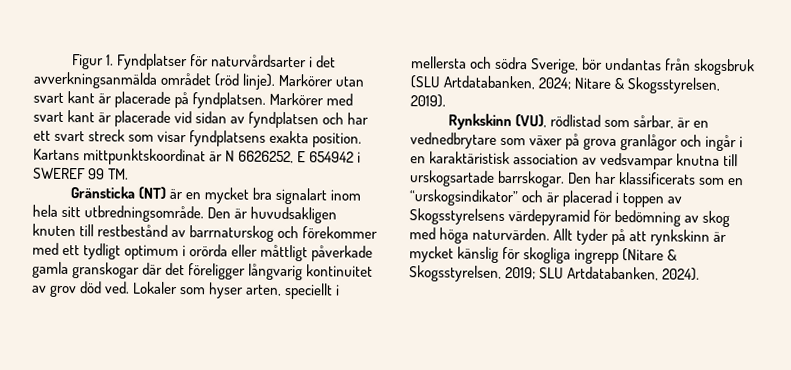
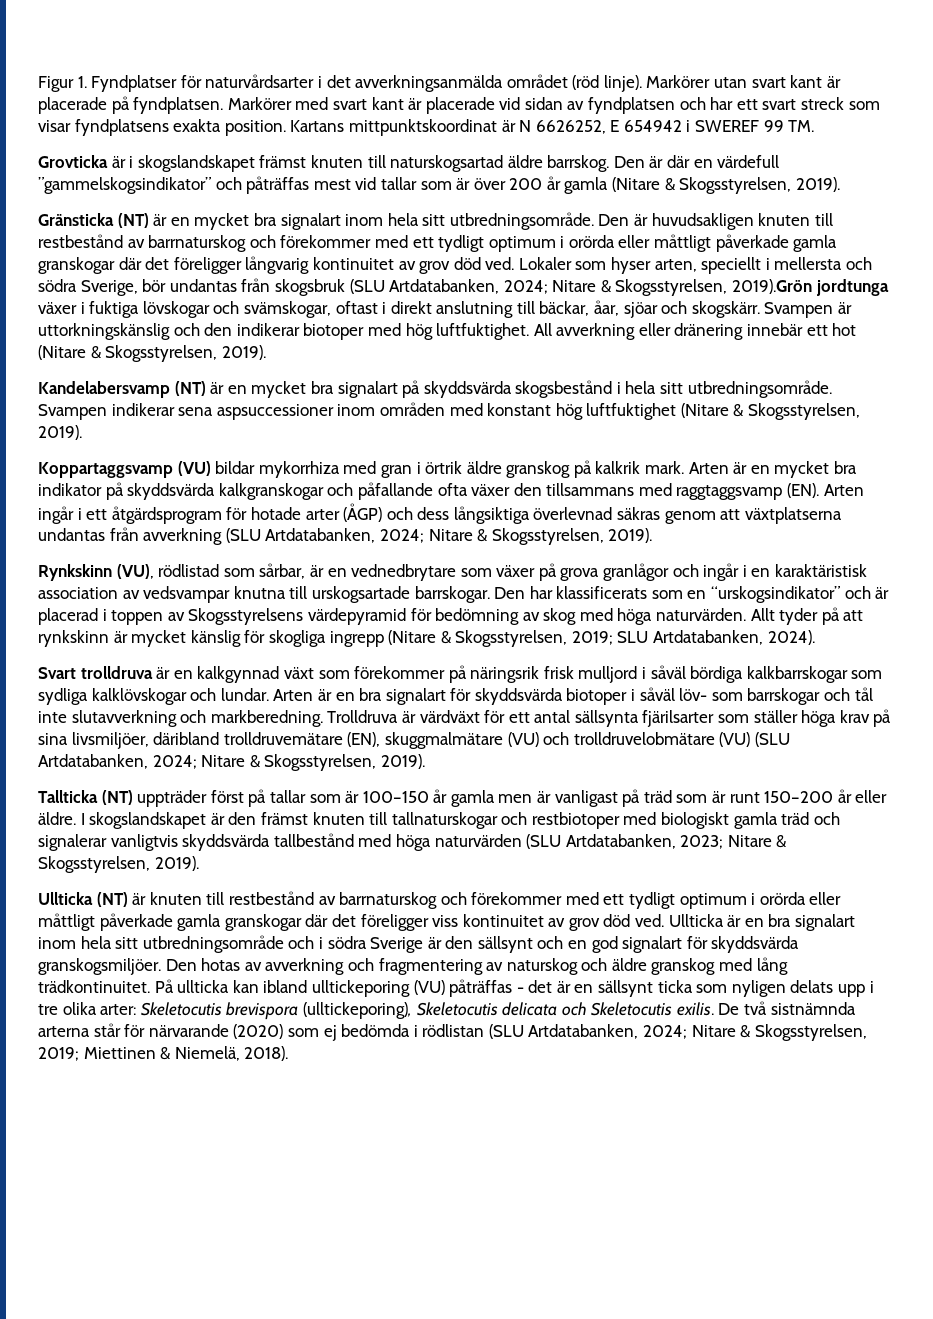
(130, 174) none -> [38,155,780,172] [38,176,840,194] // Grovticka är i skogslandskapet främst knuten till naturskogsartad äldre barrskog. Den är där en värdefull ”gammelskogsindikator” och påträffas mest vid tallar som är över 200 år gamla (Nitare & Skogsstyrelsen, 2019).
(721, 85) none -> [732,279,889,296] [38,300,853,318] [38,323,857,340] [38,345,266,362] [38,380,832,398] [38,402,861,420] [38,425,82,440] [38,460,858,478] [38,482,864,500] [38,503,842,524] [38,527,604,545] 2019).Grön jordtunga växer i fuktiga lövskogar och svämskogar, oftast i direkt anslutning till bäckar, åar, sjöar och skogskärr. Svampen är uttorkningskänslig och den indikerar biotoper med hög luftfuktighet. All avverkning eller dränering innebär ett hot (Nitare & Skogsstyrelsen, 2019). // Kandelabersvamp (NT) är en mycket bra signalart på skyddsvärda skogsbestånd i hela sitt utbredningsområde. Svampen indikerar sena aspsuccessioner inom områden med konstant hög luftfuktighet (Nitare & Skogsstyrelsen, 2019). // Koppartaggsvamp (VU) bildar mykorrhiza med gran i örtrik äldre granskog på kalkrik mark. Arten är en mycket bra indikator på skyddsvärda kalkgranskogar och påfallande ofta växer den tillsammans med raggtaggsvamp (EN). Arten ingår i ett åtgärdsprogram för hotade arter (ÅGP) och dess långsiktiga överlevnad säkras genom att växtplatserna undantas från avverkning (SLU Artdatabanken, 2024; Nitare & Skogsstyrelsen,
(701, 274) none -> [38,665,883,683] [38,687,873,705] [38,709,892,727] [38,732,790,749] [38,754,425,771] [38,789,888,807] [38,812,840,829] [38,833,788,851] [38,856,199,873] [38,891,842,909] [38,913,856,931] [38,935,800,953] [38,957,788,975] [38,979,874,997] [38,1001,856,1020] [38,1023,867,1041] [38,1046,289,1061] // Svart trolldruva är en kalkgynnad växt som förekommer på näringsrik frisk mulljord i såväl bördiga kalkbarrskogar som sydliga kalklövskogar och lundar. Arten är en bra signalart för skyddsvärda biotoper i såväl löv- som barrskogar och tål inte slutavverkning och markberedning. Trolldruva är värdväxt för ett antal sällsynta fjärilsarter som ställer höga krav på sina livsmiljöer, däribland trolldruvemätare (EN), skuggmalmätare (VU) och trolldruvelobmätare (VU) (SLU Artdatabanken, 2024; Nitare & Skogsstyrelsen, 2019). // Tallticka (NT) uppträder först på tallar som är 100–150 år gamla men är vanligast på träd som är runt 150–200 år eller äldre. I skogslandskapet är den främst knuten till tallnaturskogar och restbiotoper med biologiskt gamla träd och signalerar vanligtvis skyddsvärda tallbestånd med höga naturvärden (SLU Artdatabanken, 2023; Nitare & Skogsstyrelsen, 2019). // Ullticka (NT) är knuten till restbestånd av barrnaturskog och förekommer med ett tydligt optimum i orörda eller måttligt påverkade gamla granskogar där det föreligger viss kontinuitet av grov död ved. Ullticka är en bra signalart inom hela sitt utbredningsområde och i södra Sverige är den sällsynt och en god signalart för skyddsvärda granskogsmiljöer. Den hotas av avverkning och fragmentering av naturskog och äldre granskog med lång trädkontinuitet. På ullticka kan ibland ulltickeporing (VU) påträffas - det är en sällsynt ticka som nyligen delats upp i tre olika arter: Skeletocutis brevispora (ulltickeporing), Skeletocutis delicata och Skeletocutis exilis. De två sistnämnda arterna står för närvarande (2020) som ej bedömda i rödlistan (SLU Artdatabanken, 2024; Nitare & Skogsstyrelsen, 2019; Miettinen & Niemelä, 2018).

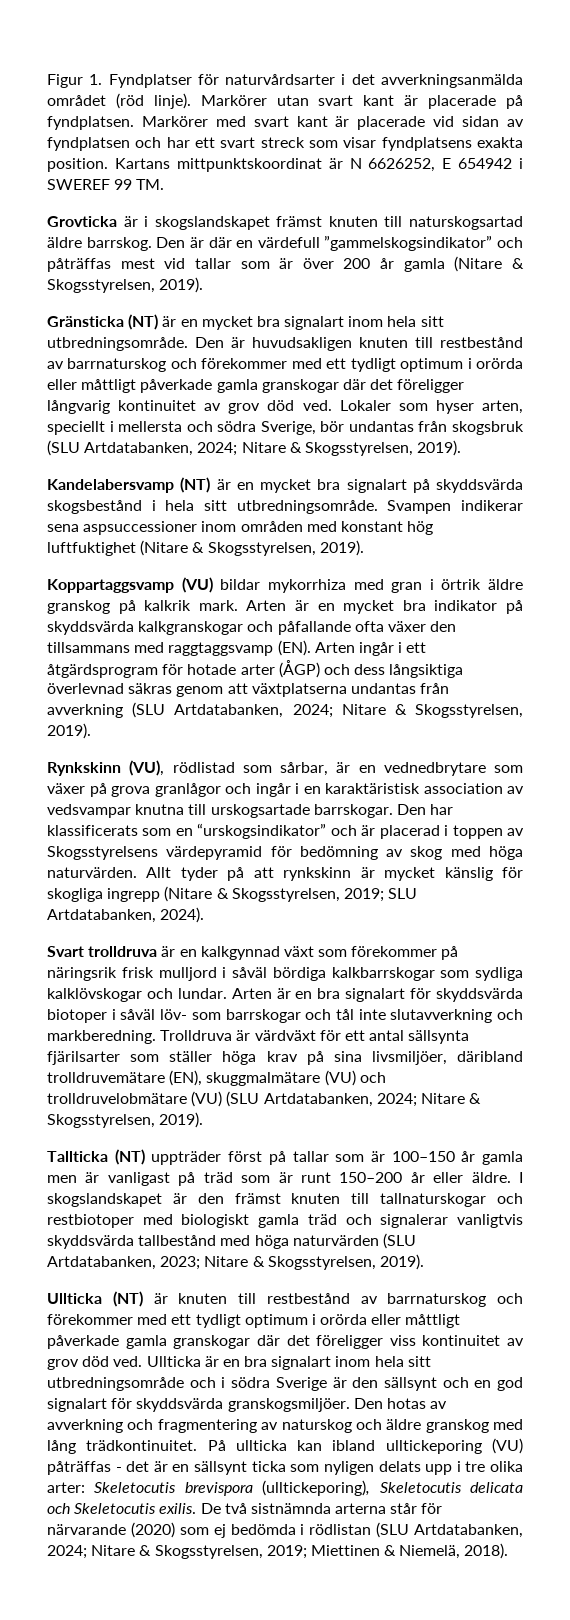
[732,279,889,296] [38,300,853,318] [38,323,857,340] [38,345,218,362] 2019).Grön jordtunga växer i fuktiga lövskogar och svämskogar, oftast i direkt anslutning till bäckar, åar, sjöar och skogskärr. Svampen är uttorkningskänslig och den indikerar biotoper med hög luftfuktighet. All avverkning eller dränering innebär ett hot (Nitare & Skogsstyrelsen, -> (413, 449) none

